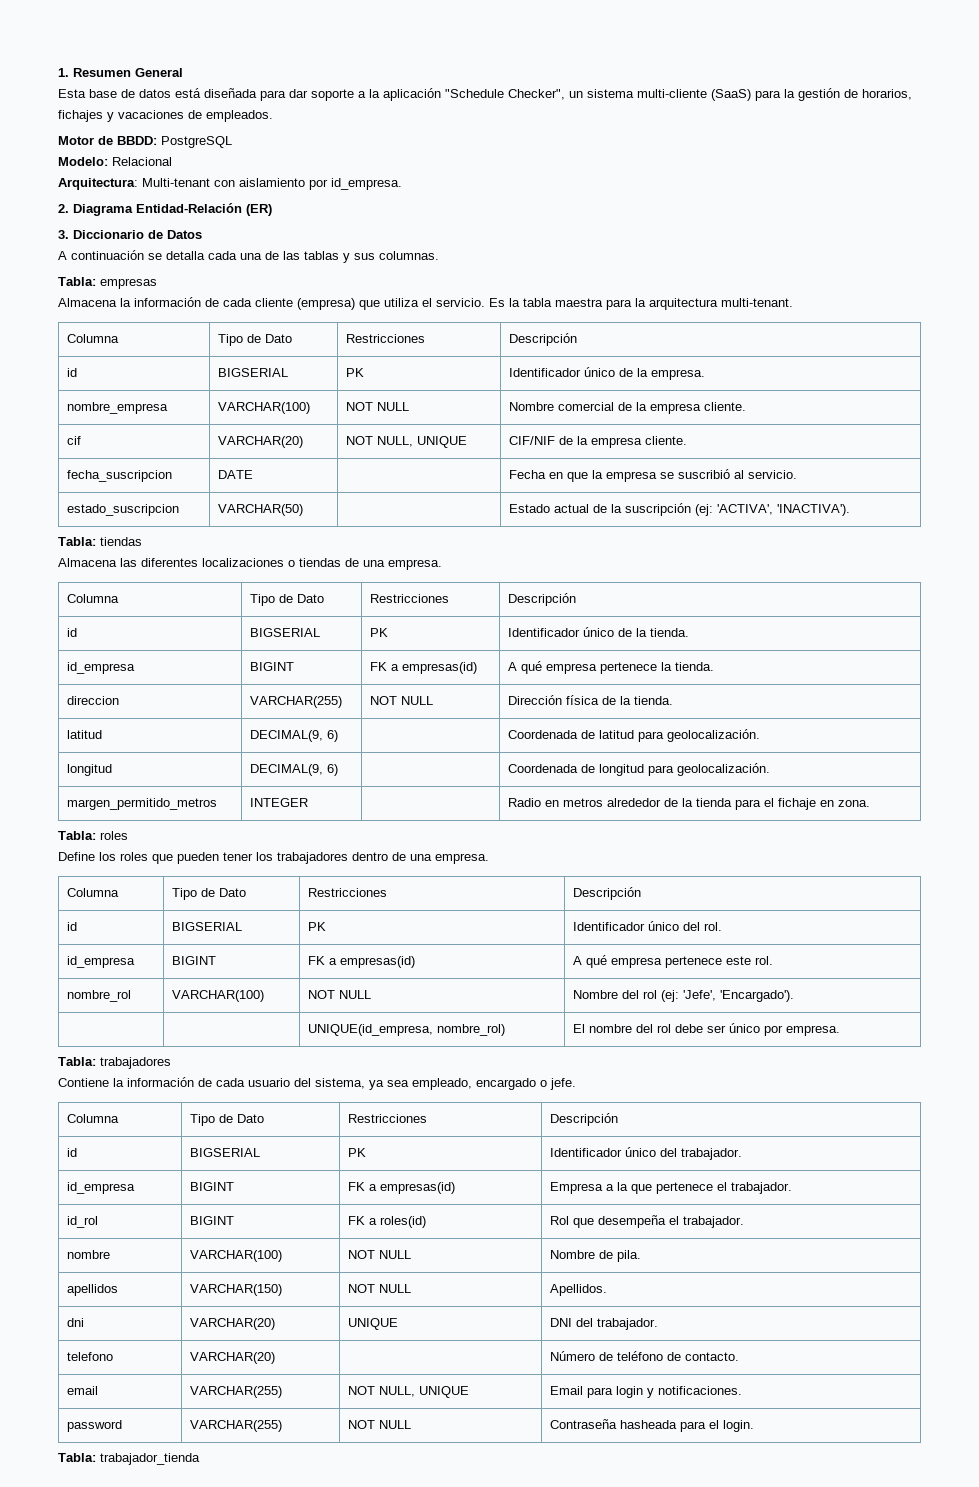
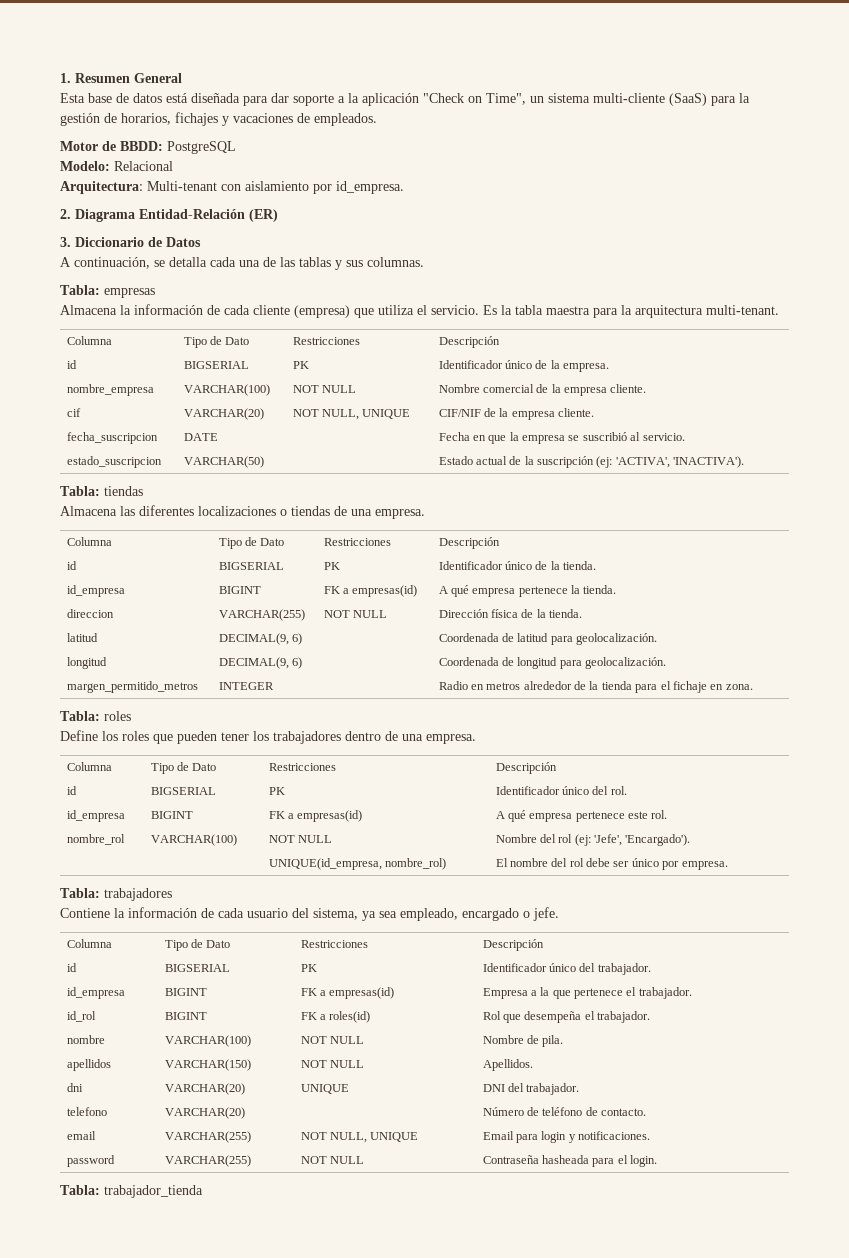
[445,89,565,100] "Schedule Checker", -> [423,93,526,105] "Check on Time",
[71,250,144,260] continuación -> [74,257,150,269] continuación,

